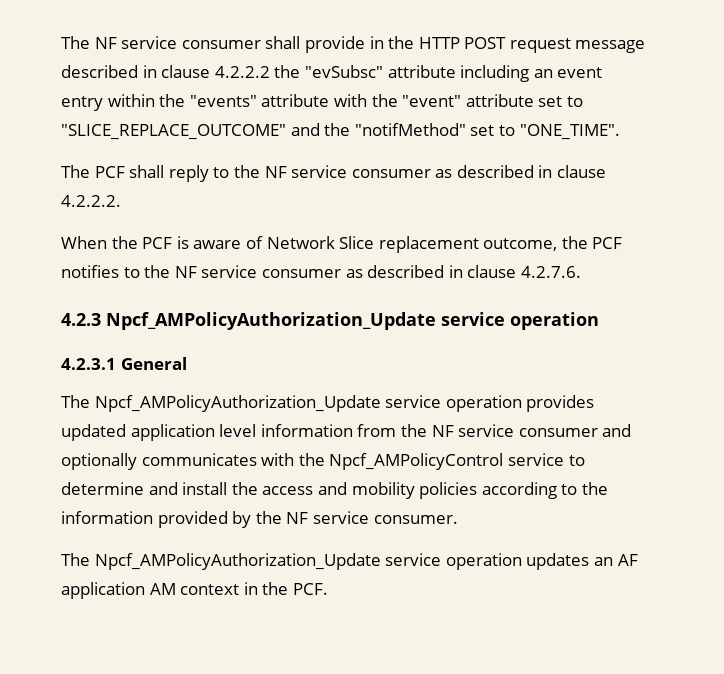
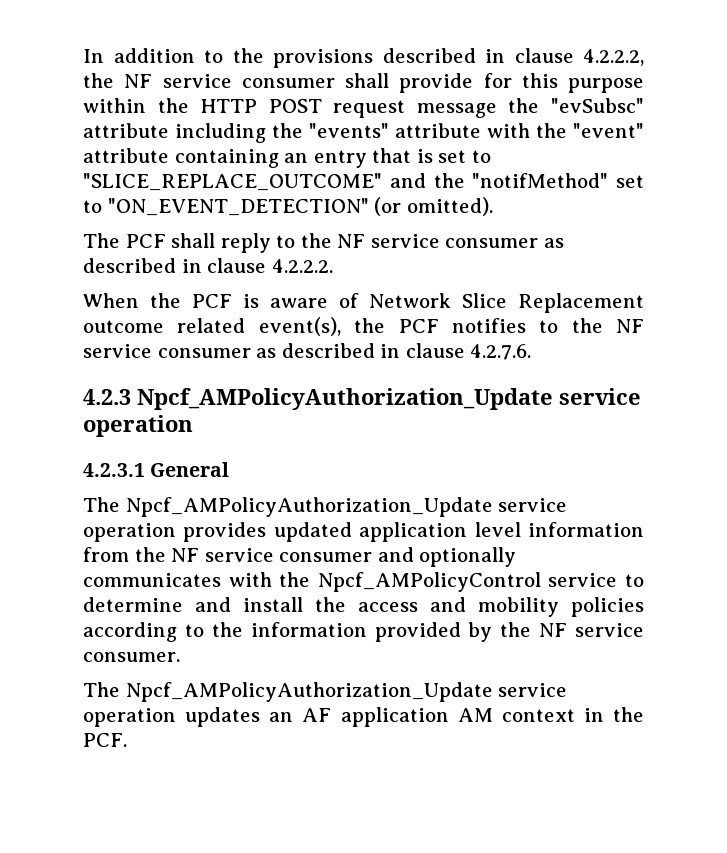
[61,36,90,49] The -> [83,48,644,68] [83,73,114,88] In addition to the provisions described in clause 4.2.2.2, the
[369,36,384,49] in -> [483,73,644,93] [83,98,146,113] for this purpose within
[61,65,603,82] [61,94,155,111] described in clause 4.2.2.2 the "evSubsc" attribute including an event entry within -> [508,98,644,113] [83,123,266,143] the "evSubsc" attribute including
(534, 100) none -> [174,148,433,168] containing an entry that is
[519,124,620,140] "ONE_TIME". -> [107,197,493,216] "ON_EVENT_DETECTION" (or omitted).
[378,236,558,253] replacement outcome, -> [518,293,644,313] [83,317,341,336] Replacement outcome related event(s),

